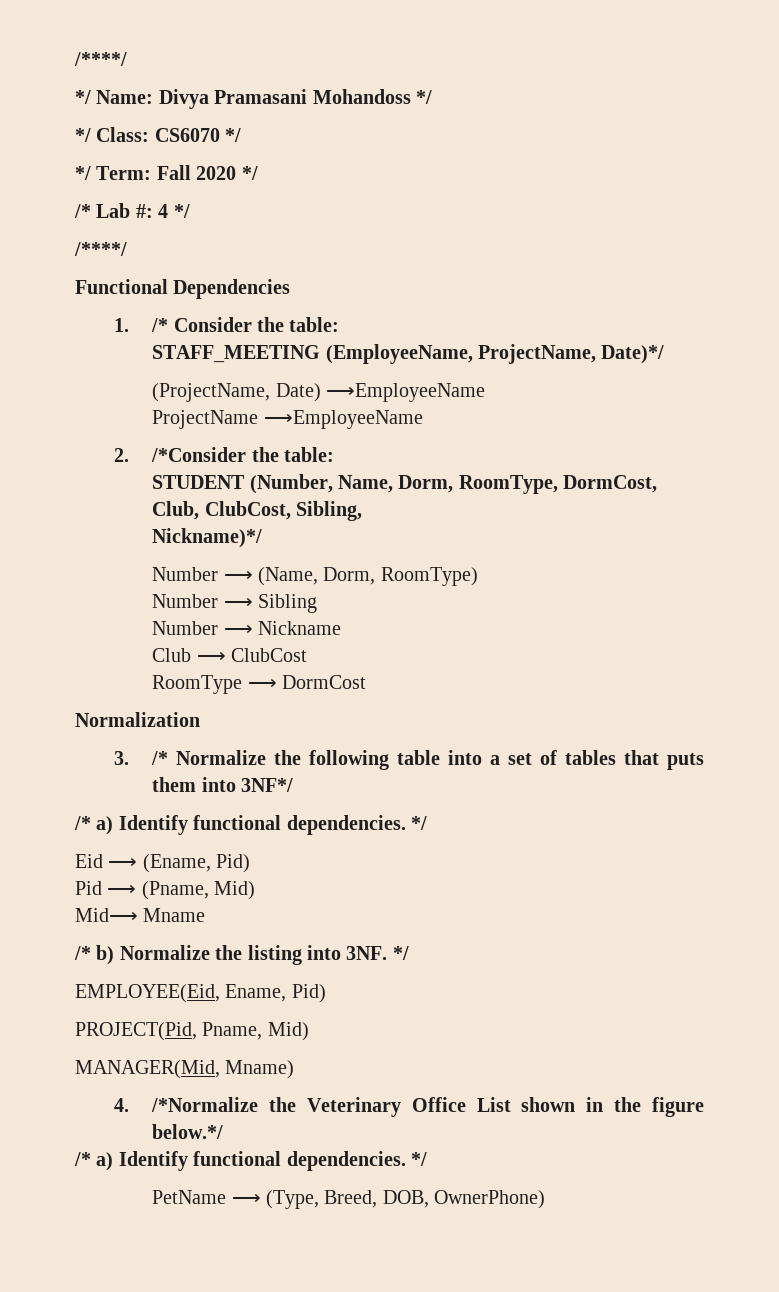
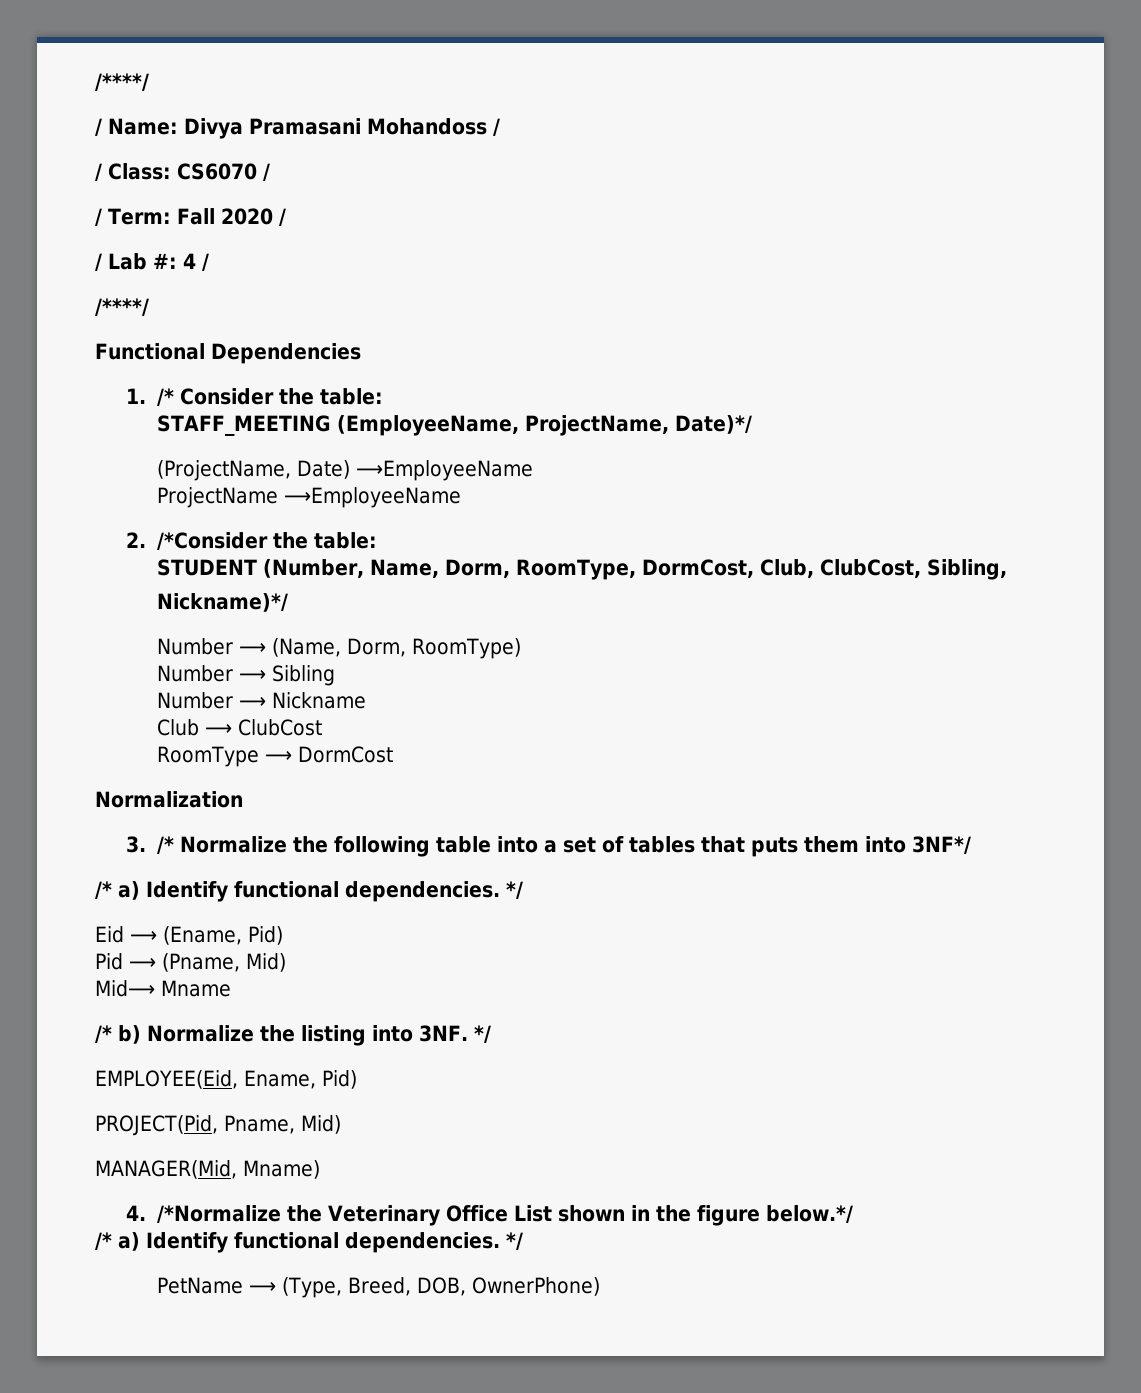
[74,52,127,66] [75,90,91,104] /****/ // */ -> [95,73,149,91] [95,118,102,136] /****/ // /
[416,90,432,104] [75,127,242,142] [75,166,91,180] */ // */ Class: CS6070 */ // */ -> [493,118,500,136] [95,163,270,181] [95,208,102,226] / // / Class: CS6070 / // /
[241,166,258,180] [74,204,91,218] */ // /* -> [278,208,286,226] [95,253,102,271] / // /
[173,204,190,218] */ -> [202,253,209,271] /

